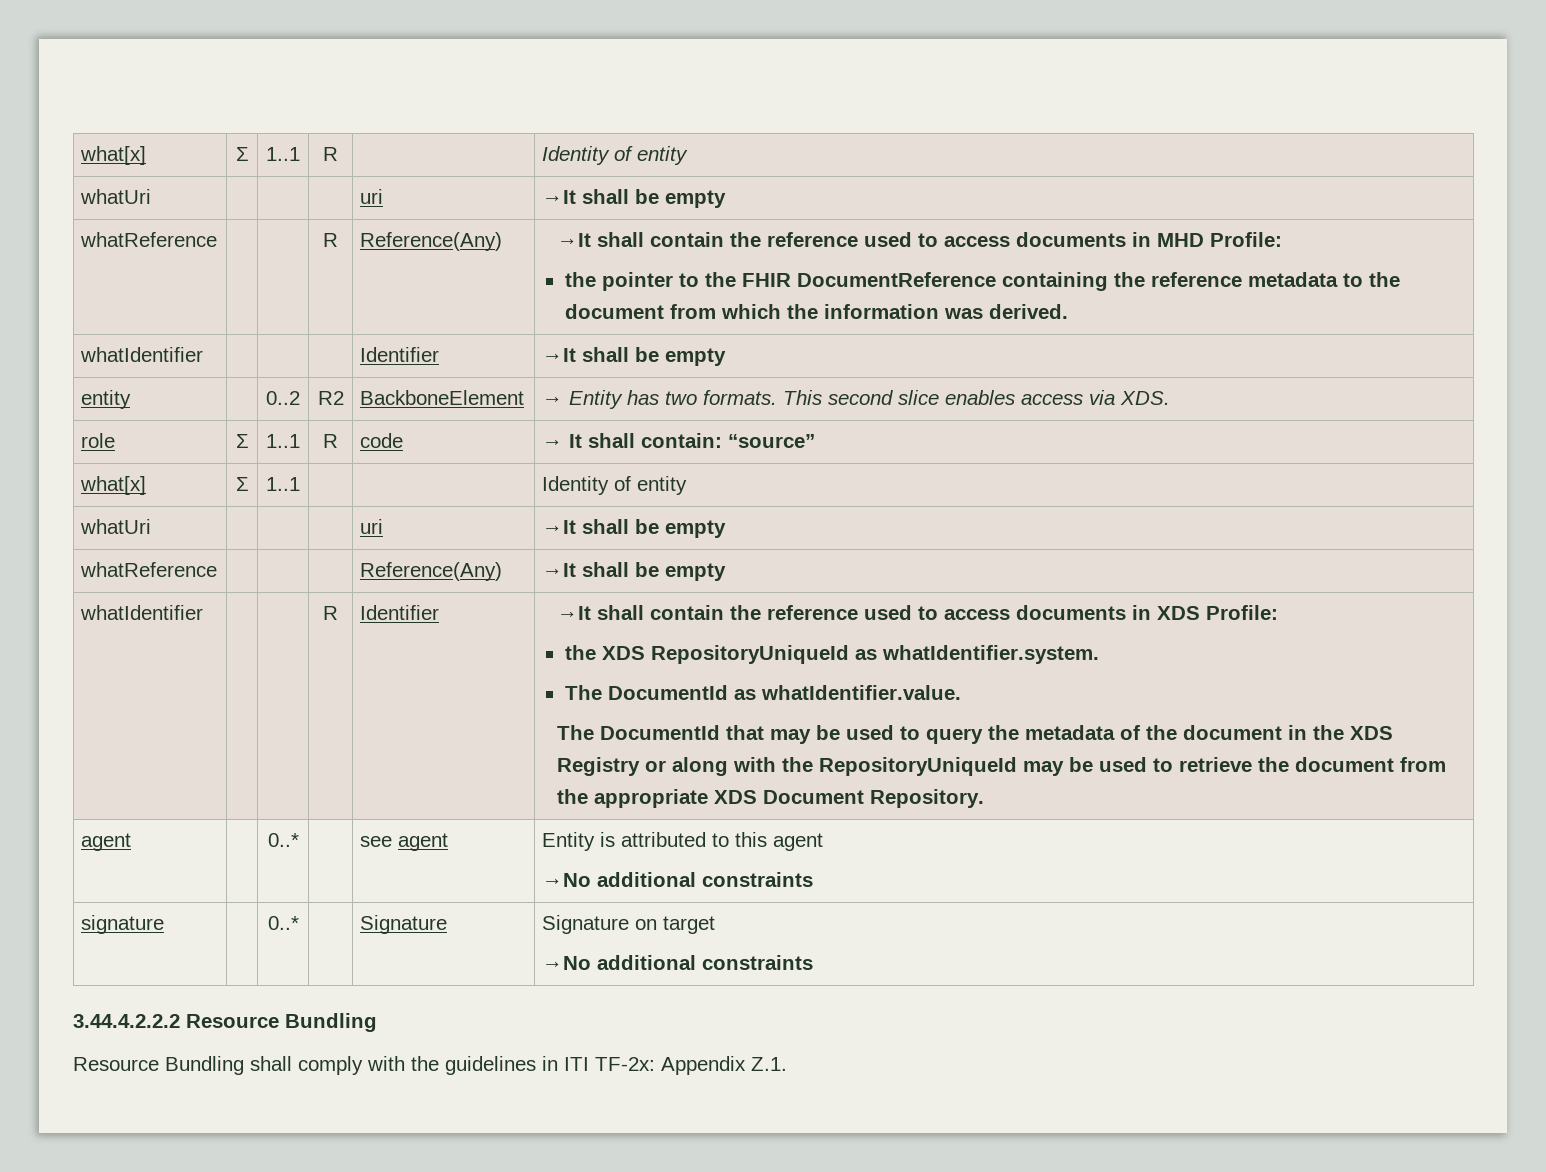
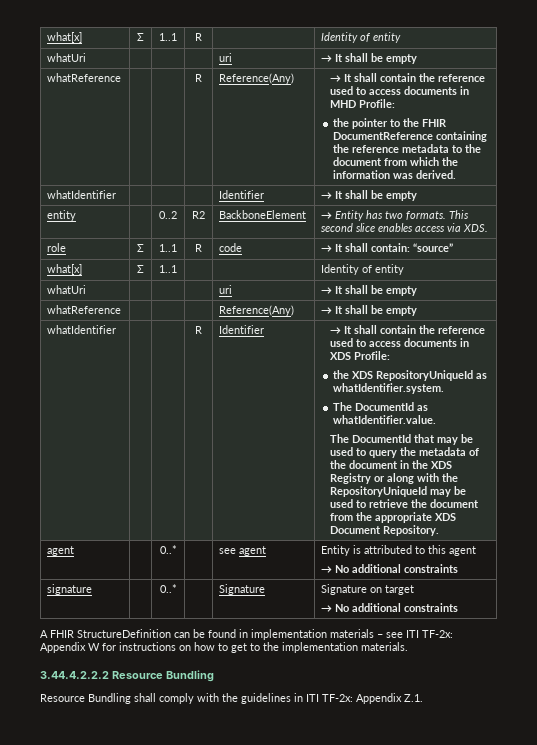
[542,190,577,204] →It -> [321,54,344,62] → It
[556,233,591,247] →It -> [330,74,353,82] → It
[542,348,577,362] →It -> [321,191,344,199] → It
[542,520,577,534] →It -> [321,286,344,294] → It
[542,563,577,577] →It -> [321,306,344,314] → It
[556,606,591,620] →It -> [330,326,353,334] → It
[542,873,592,887] →No -> [321,565,350,573] → No
[542,955,814,970] →No additional constraints -> [321,603,459,612] [40,629,453,640] [40,642,408,653] → No additional constraints // A FHIR StructureDefinition can be found in implementation materials – see ITI TF-2x: Appendix W for instructions on how to get to the implementation materials.

